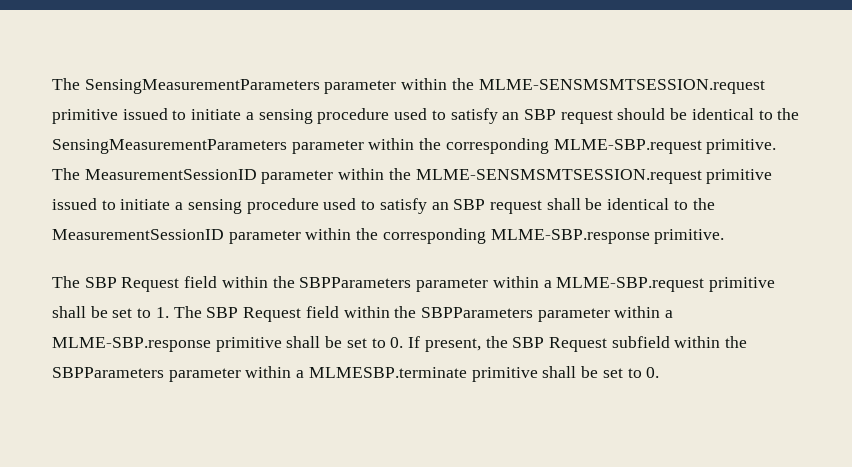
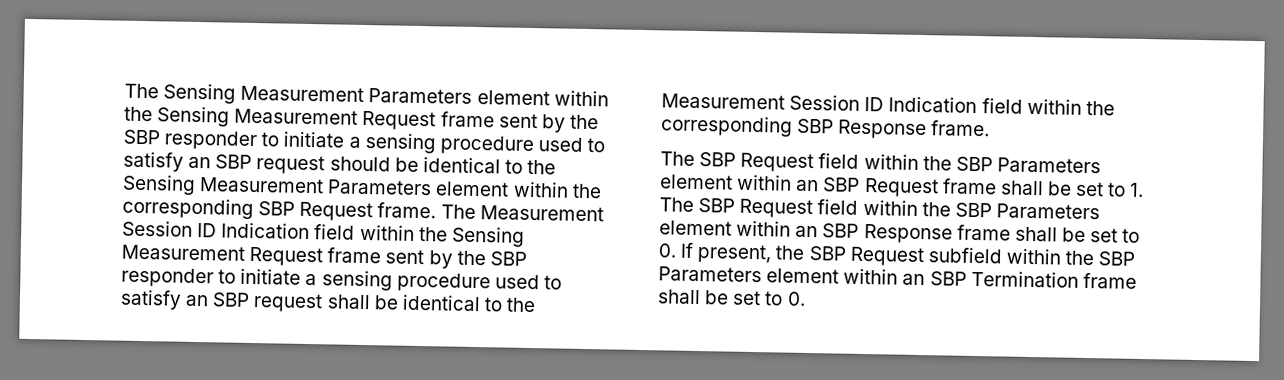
[52,78,765,94] [52,108,168,124] The SensingMeasurementParameters parameter within the MLME-SENSMSMTSESSION.request primitive issued -> [124,83,609,107] [124,106,599,133] [123,129,258,151] The Sensing Measurement Parameters element within the Sensing Measurement Request frame sent by the SBP responder
[52,138,777,154] [52,168,773,184] [52,198,97,210] SensingMeasurementParameters parameter within the corresponding MLME-SBP.request primitive. The MeasurementSessionID parameter within the MLME-SENSMSMTSESSION.request primitive issued -> [122,174,602,199] [122,197,604,222] [122,220,525,247] [121,244,527,269] [121,267,214,288] Sensing Measurement Parameters element within the corresponding SBP Request frame. The Measurement Session ID Indication field within the Sensing Measurement Request frame sent by the SBP responder
[52,228,725,244] [52,276,775,292] MeasurementSessionID parameter within the corresponding MLME-SBP.response primitive. // The SBP Request field within the SBPParameters parameter within a MLME-SBP.request primitive -> [661,93,1115,116] [661,115,991,140] [660,151,1101,174] [660,174,997,198] Measurement Session ID Indication field within the corresponding SBP Response frame. // The SBP Request field within the SBP Parameters element within an SBP Request frame
[420,306,674,322] [52,337,282,352] SBPParameters parameter within a MLME-SBP.response primitive -> [954,202,1100,220] [659,220,1011,244] SBP Parameters element within an SBP Response frame
[52,366,538,382] SBPParameters parameter within a MLMESBP.terminate primitive -> [1098,251,1136,266] [658,266,1137,289] SBP Parameters element within an SBP Termination frame

